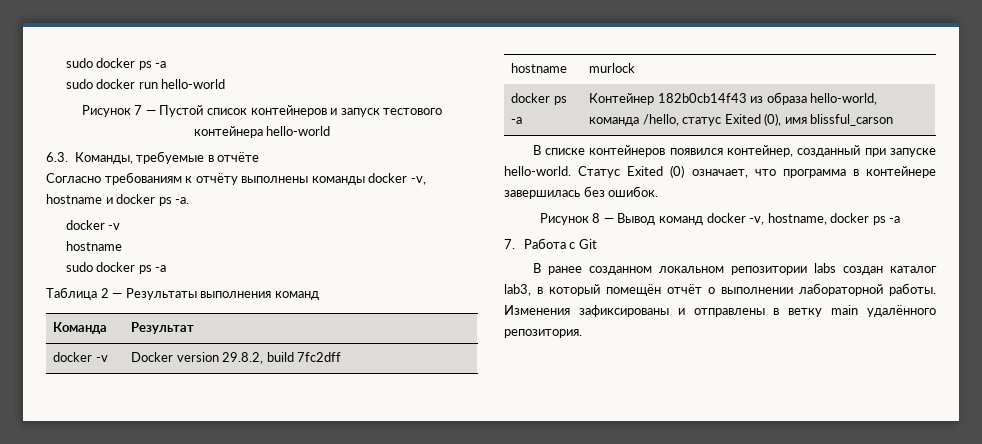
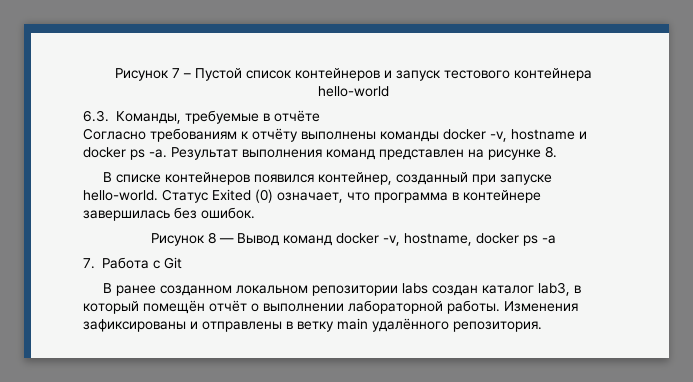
[65,58,167,70] [65,79,226,89] sudo docker ps -a // sudo docker run hello-world // -> (114, 74) none
[145,110,156,115] — -> [182,73,191,78] –
[65,220,121,230] [65,241,122,251] [65,262,167,274] [46,287,319,300] [53,322,108,334] [131,322,195,334] [53,352,108,362] [131,352,342,364] [511,63,568,73] [589,63,636,73] [511,93,567,105] [511,117,523,124] [589,92,878,105] [589,113,894,126] // docker -v // hostname // sudo docker ps -a // Таблица 2 — Результаты выполнения команд // Команда | Результат // docker -v | Docker version 29.8.2, build 7fc2dff // hostname | murlock // docker ps -a | Контейнер 182b0cb14f43 из образа hello-world, команда /hello, статус Exited (0), имя blissful_carson -> [171,146,557,160] Результат выполнения команд представлен на рисунке 8.

